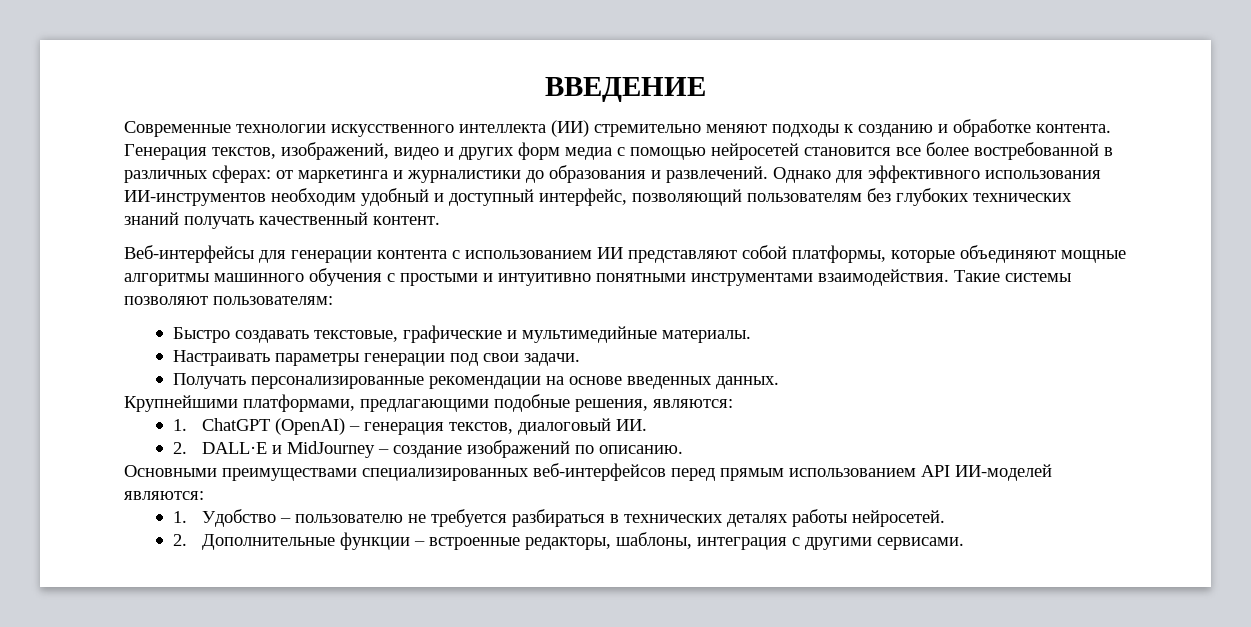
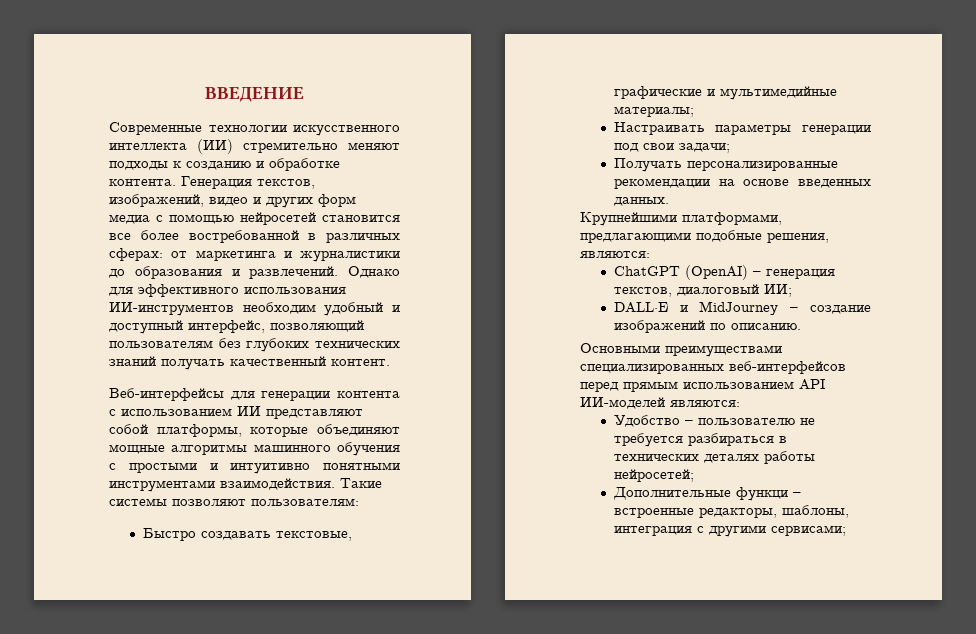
[662,330,752,343] материалы. -> [613,106,694,117] материалы;
[524,353,581,366] задачи. -> [678,143,730,153] задачи;
[173,419,188,431] 1. -> (650, 254) none
[615,419,647,431] [173,442,188,454] ИИ. // 2. -> [763,284,792,297] ИИ; //
[173,511,188,523] 1. -> (740, 403) none
[851,510,945,527] [173,532,410,550] нейросетей. // 2. Дополнительные функции -> [613,469,694,482] [612,487,788,501] нейросетей; // Дополнительные функци
[876,537,964,550] сервисами. -> [770,525,846,536] сервисами;

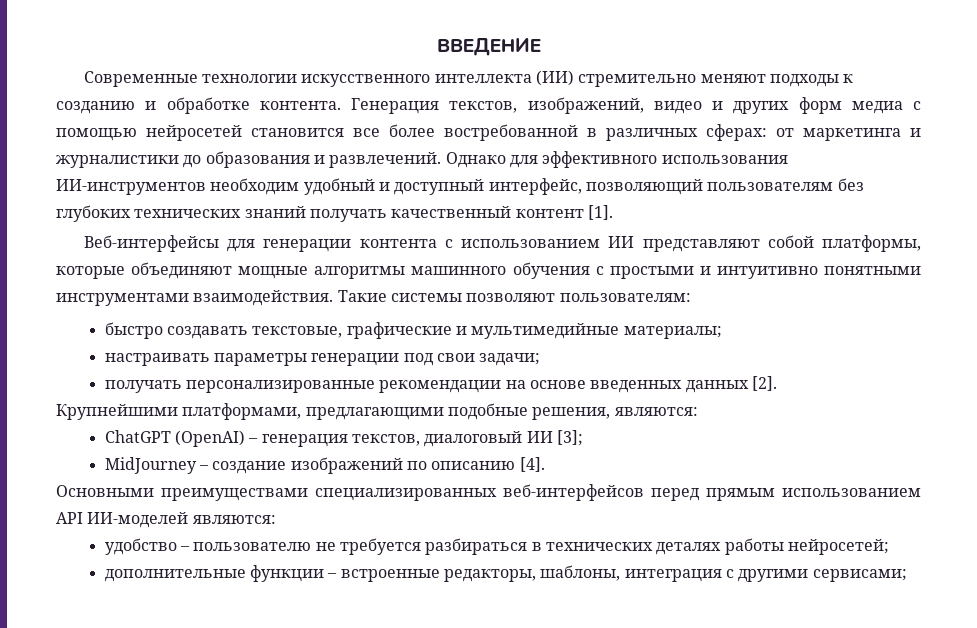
[331,359,390,366] контент. -> [515,205,613,220] контент [1].
[142,528,196,541] Быстро -> [104,322,163,339] быстро
[613,122,705,135] Настраивать -> [104,353,210,366] настраивать
[613,158,682,172] Получать -> [104,380,182,393] получать
[613,197,669,206] данных. -> [685,376,777,393] данных [2].
[763,284,792,297] [613,302,688,313] ИИ; // DALL·E и -> [526,430,583,446] ИИ [3]; //
[730,323,801,330] описанию. -> [431,457,545,472] описанию [4].
[613,415,680,427] Удобство -> [104,538,177,555] удобство
[612,487,788,501] Дополнительные функци -> [104,565,325,582] дополнительные функции

